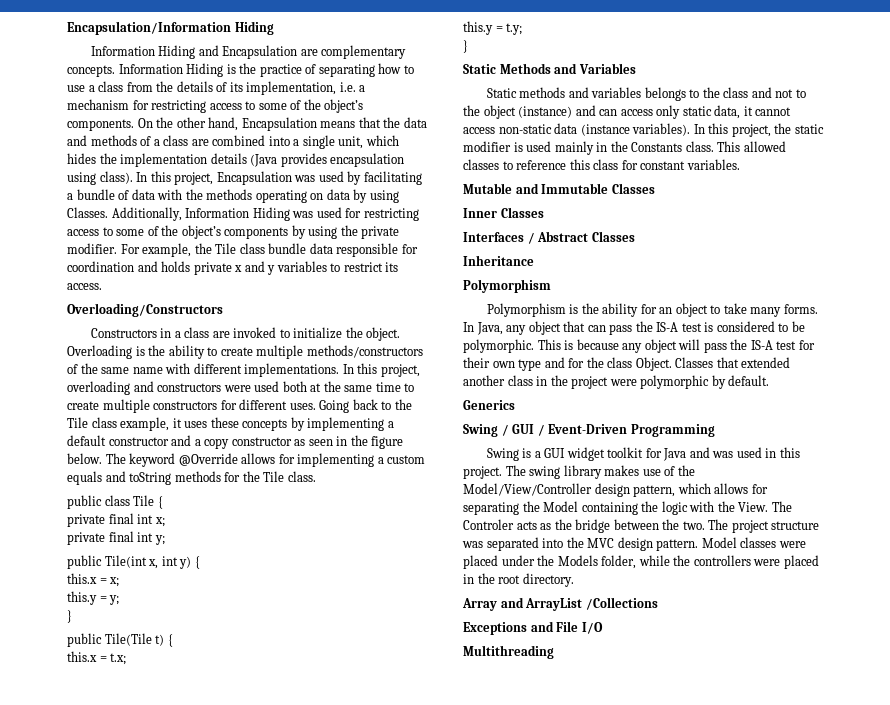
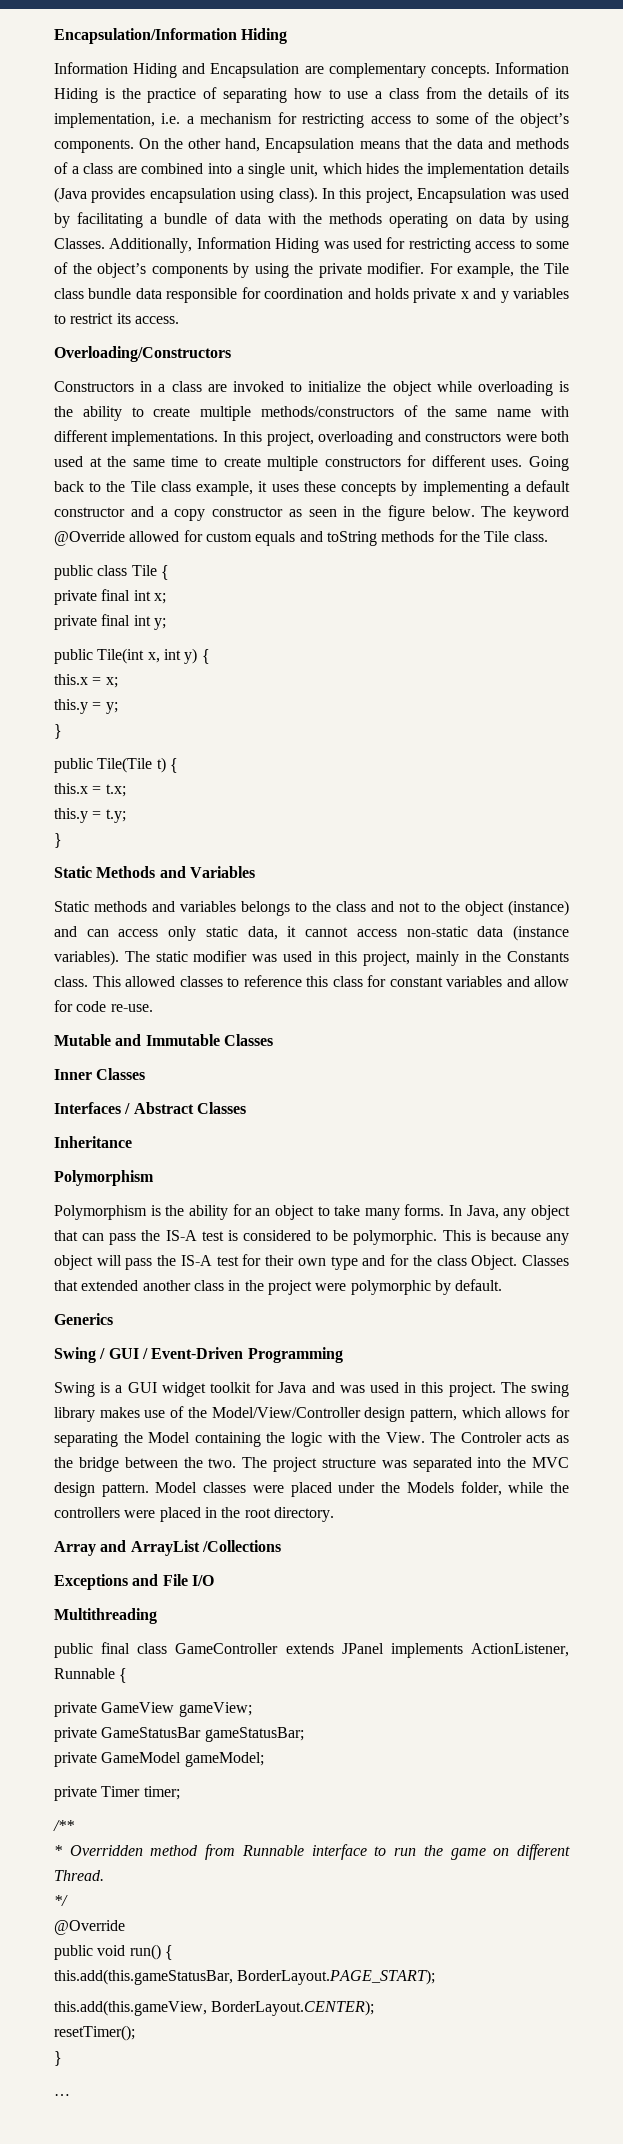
[366,327,401,341] [67,345,132,359] object. Overloading -> [392,381,553,396] object while overloading
[254,381,307,392] used both -> [541,431,570,442] [54,456,83,467] both used
[241,453,384,467] allows for implementing a -> [129,530,203,542] allowed for
[693,123,824,137] [463,141,552,152] In this project, the static modifier is used -> [124,950,410,966] The static modifier was used in this project,
[686,159,740,170] variables. -> [446,976,569,987] [54,1000,153,1012] variables and allow for code re-use.
(554, 652) none -> [54,1642,569,1658] [54,1668,128,1683] [54,1702,252,1717] [54,1727,304,1742] [54,1752,264,1767] [54,1786,180,1801] [53,1820,74,1831] [54,1844,571,1860] [54,1870,104,1881] [54,1895,68,1906] [54,1920,125,1935] [54,1944,173,1960] [54,1969,436,1985] [54,2000,375,2016] [54,2025,135,2041] [54,2051,62,2066] [54,2094,70,2096] // public final class GameController extends JPanel implements ActionListener, Runnable { // private GameView gameView; // private GameStatusBar gameStatusBar; // private GameModel gameModel; // private Timer timer; // /** // * Overridden method from Runnable interface to run the game on different Thread. // */ // @Override // public void run() { // this.add(this.gameStatusBar, BorderLayout.PAGE_START); // this.add(this.gameView, BorderLayout.CENTER); // resetTimer(); // } // …

